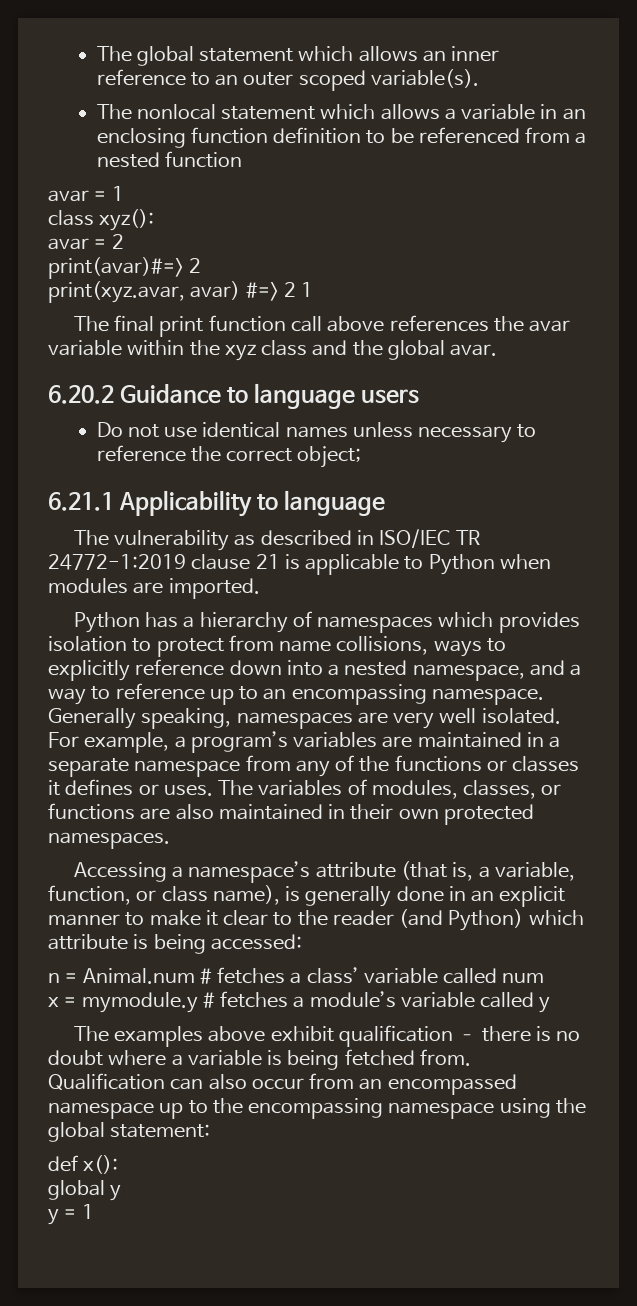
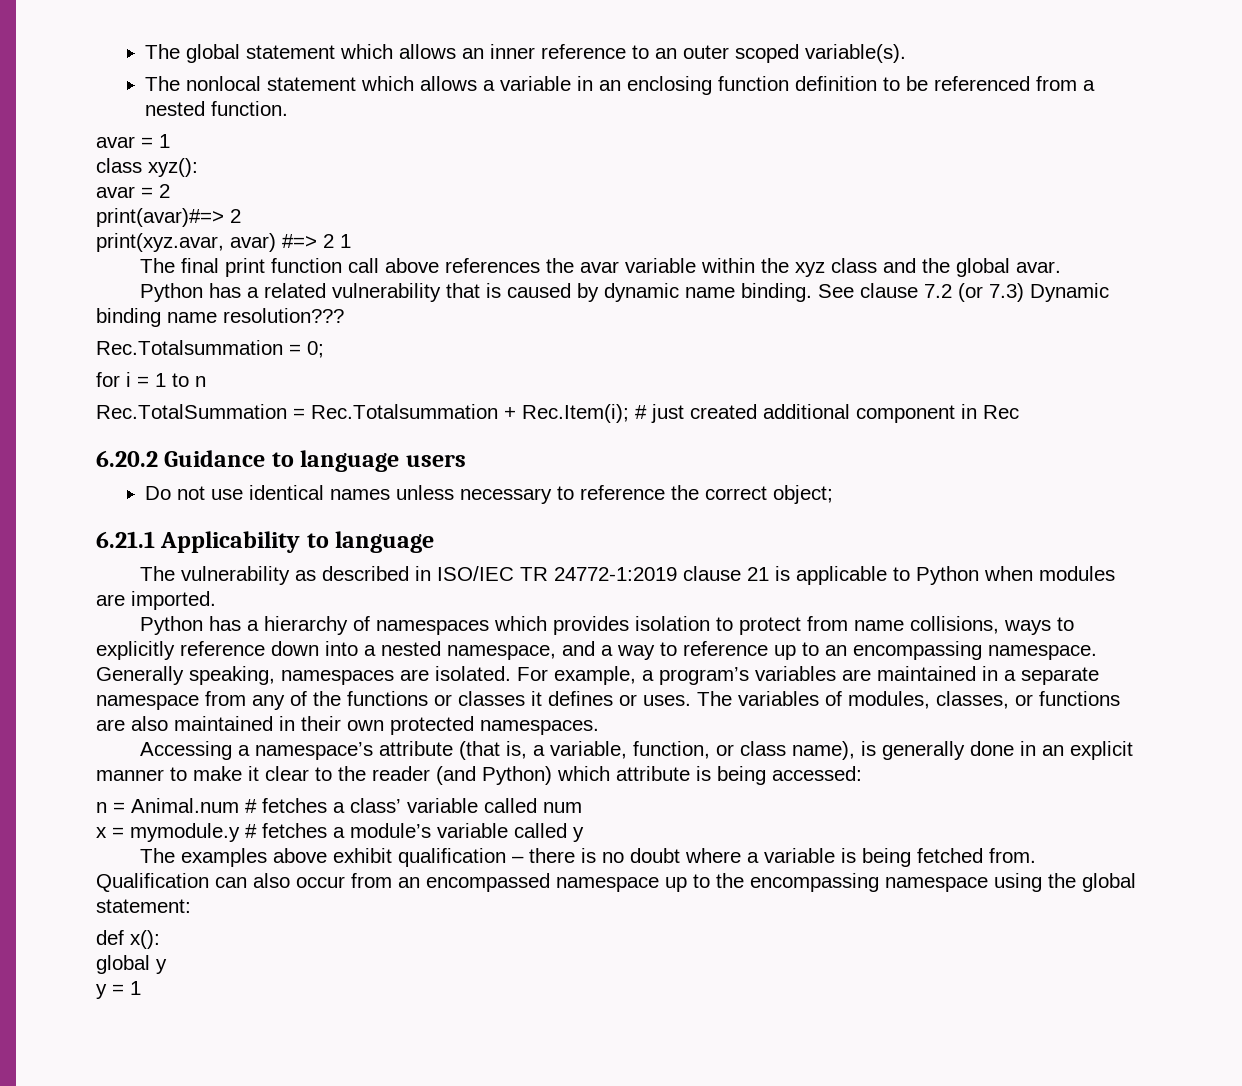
[164,151,242,168] function -> [210,101,288,116] function.
(498, 350) none -> [139,283,1109,302] [96,308,344,327] [96,340,324,358] [96,372,206,387] [96,404,1019,423] // Python has a related vulnerability that is caused by dynamic name binding. See clause 7.2 (or 7.3) Dynamic binding name resolution??? // Rec.Totalsummation = 0; // for i = 1 to n // Rec.TotalSummation = Rec.Totalsummation + Rec.Item(i); # just created additional component in Rec
[393,708,477,729] very well -> (429, 675) none

